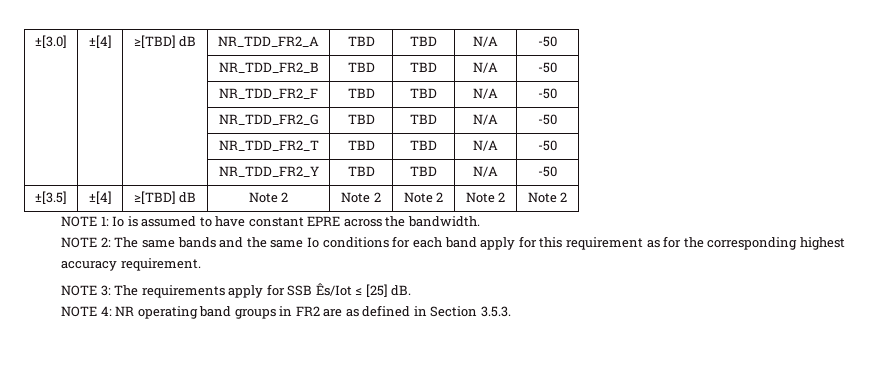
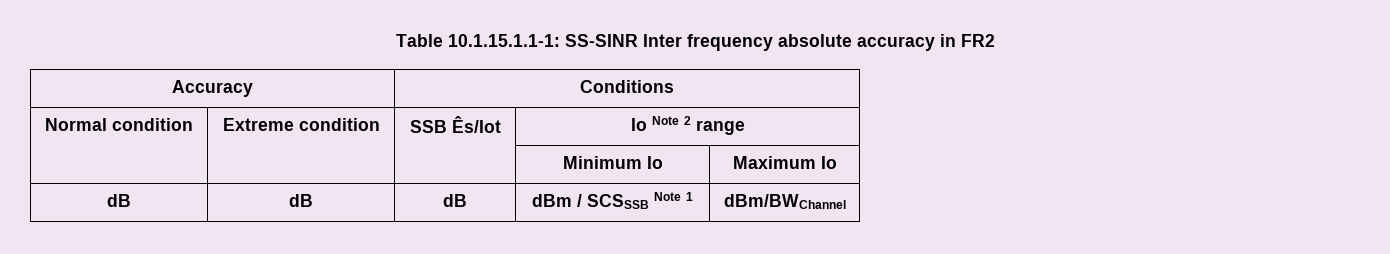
[35,35,67,48] [88,35,112,48] [133,35,197,48] [218,36,319,47] [347,36,375,46] [410,36,437,46] [473,36,498,47] [538,36,557,47] [218,62,319,73] [347,62,375,72] [410,62,437,72] [473,62,498,73] [538,62,557,73] [219,88,318,99] [347,88,375,98] [410,88,437,98] [473,88,498,99] [538,88,557,99] [218,114,319,125] [347,114,375,124] [410,114,437,124] [473,114,498,125] [538,114,557,125] [218,140,319,151] [347,140,375,150] [410,140,437,150] [473,140,498,151] [538,140,557,151] [218,166,319,177] [347,166,375,176] [410,166,437,176] [473,166,498,177] [538,166,557,177] [35,191,67,204] [88,191,112,204] [133,191,197,204] [248,192,289,203] [341,192,381,203] [403,192,444,203] [465,192,506,203] [527,192,568,203] [61,216,480,227] [61,236,846,250] [61,258,201,271] [61,283,412,298] [61,305,511,319] ±[3.0] | ±[4] | ≥[TBD] dB | NR_TDD_FR2_A | TBD | TBD | N/A | -50 // | | | NR_TDD_FR2_B | TBD | TBD | N/A | -50 // | | | NR_TDD_FR2_F | TBD | TBD | N/A | -50 // | | | NR_TDD_FR2_G | TBD | TBD | N/A | -50 // | | | NR_TDD_FR2_T | TBD | TBD | N/A | -50 // | | | NR_TDD_FR2_Y | TBD | TBD | N/A | -50 // ±[3.5] | ±[4] | ≥[TBD] dB | Note 2 | Note 2 | Note 2 | Note 2 | Note 2 // NOTE 1: Io is assumed to have constant EPRE across the bandwidth. // NOTE 2: The same bands and the same Io conditions for each band apply for this requirement as for the corresponding highest accuracy requirement. // NOTE 3: The requirements apply for SSB Ês/Iot ≤ [25] dB. // NOTE 4: NR operating band groups in FR2 are as defined in Section 3.5.3. -> [395,34,995,51] [172,80,253,97] [580,80,674,93] [45,118,193,131] [222,118,380,131] [409,116,501,133] [630,116,745,135] [562,156,663,169] [732,156,837,169] [107,194,131,207] [289,194,313,207] [443,194,467,207] [532,192,694,209] [723,194,846,209] Table 10.1.15.1.1-1: SS-SINR Inter frequency absolute accuracy in FR2 // Accuracy | Conditions // Normal condition | Extreme condition | SSB Ês/Iot | Io Note 2 range // | | | Minimum Io | Maximum Io // dB | dB | dB | dBm / SCSSSB Note 1 | dBm/BWChannel

